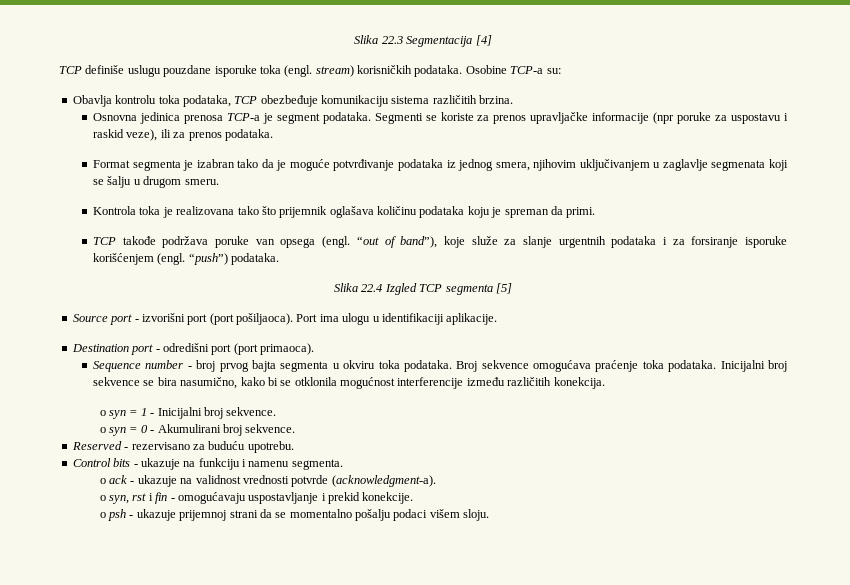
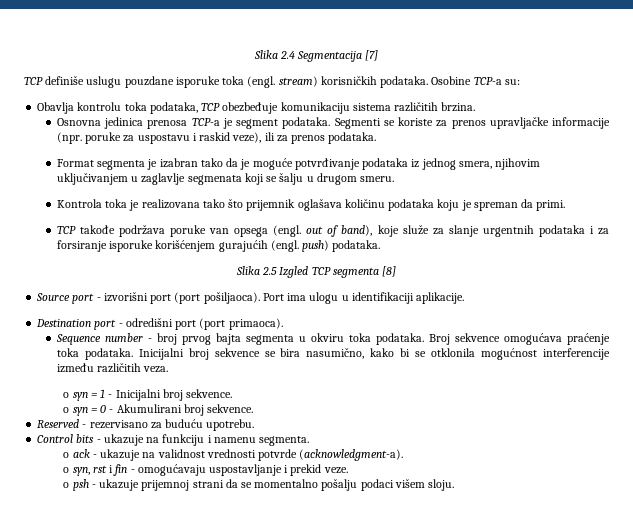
[354,35,492,47] Slika 22.3 Segmentacija [4] -> [253,50,379,62] Slika 2.4 Segmentacija [7]
[653,112,675,124] (npr -> [56,132,82,144] (npr.
[356,236,438,248] “out of band”), -> [306,225,373,237] out of band),
[157,253,228,265] (engl. “push”) -> [218,240,330,252] gurajućih (engl. push)
[361,284,383,292] 22.4 -> [262,267,278,275] 2.5
[495,283,512,294] [5] -> [382,266,397,277] [8]
[553,377,605,389] konekcija. -> [143,366,169,373] veza.
[362,492,414,504] konekcije. -> [323,467,348,474] veze.

